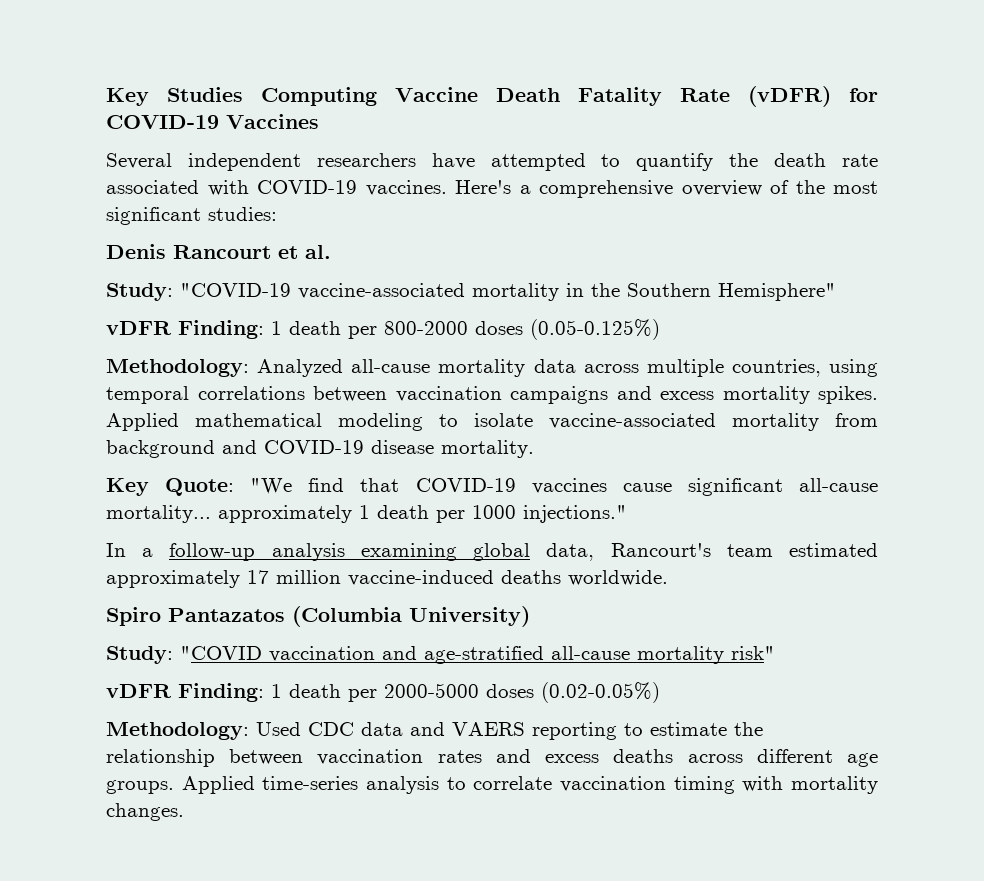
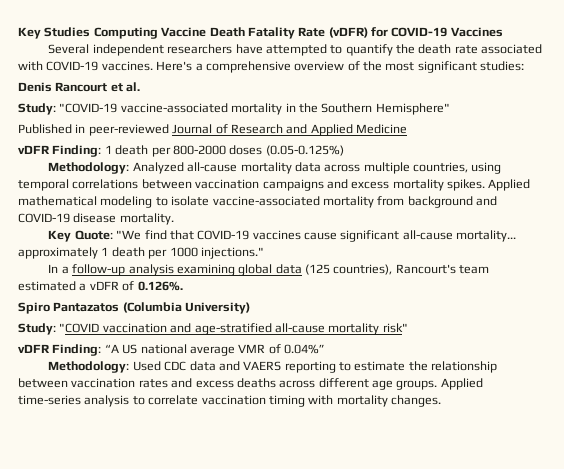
(836, 292) none -> [18,124,407,136] // Published in peer-reviewed Journal of Research and Applied Medicine
[546,543,878,561] [106,570,668,588] data, Rancourt's team estimated approximately 17 million vaccine-induced deaths worldwide. -> [275,264,490,275] [18,281,183,291] data (125 countries), Rancourt's team estimated a vDFR of 0.126%.
[271,682,660,703] 1 death per 2000-5000 doses (0.02-0.05%) -> [104,344,325,356] “A US national average VMR of 0.04%”

